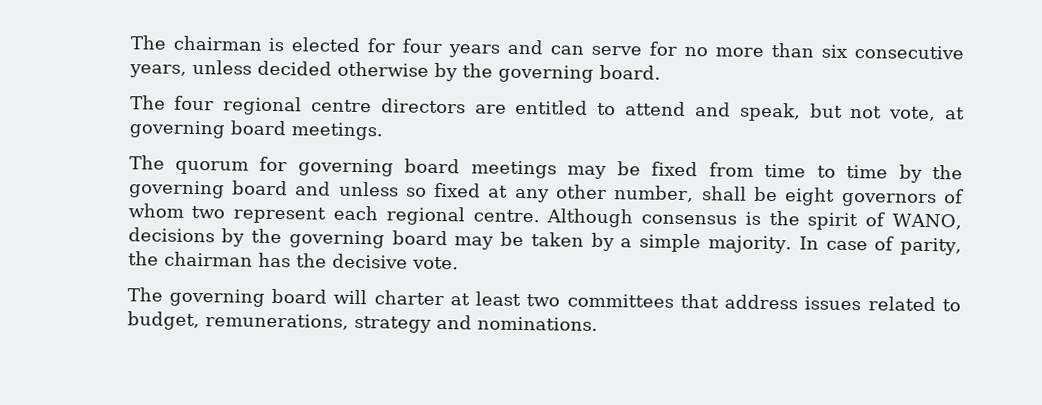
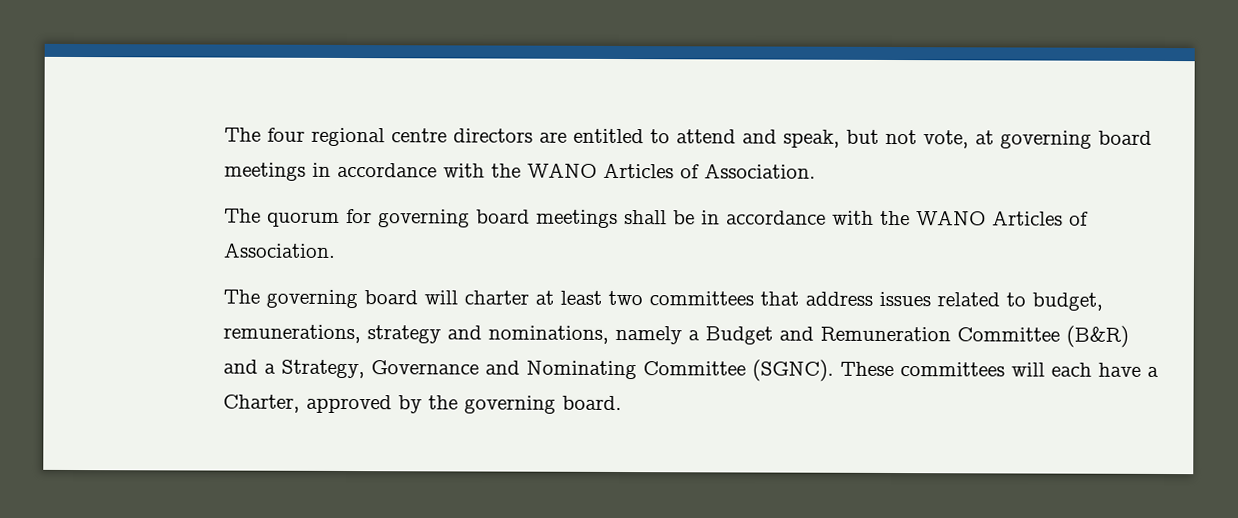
[129,35,964,60] [128,59,661,83] [129,95,166,110] The chairman is elected for four years and can serve for no more than six consecutive years, unless decided otherwise by the governing board. // The -> [224,127,262,142] The
[290,122,383,141] meetings. -> [224,162,817,181] meetings in accordance with the WANO Articles of Association.
[567,161,964,183] [128,180,964,208] [127,203,963,231] [127,227,963,256] [127,251,459,270] may be fixed from time to time by the governing board and unless so fixed at any other number, shall be eight governors of whom two represent each regional centre. Although consensus is the spirit of WANO, decisions by the governing board may be taken by a simple majority. In case of parity, the chairman has the decisive vote. -> [624,210,1090,226] [224,242,337,258] shall be in accordance with the WANO Articles of Association.
[476,316,598,331] nominations. -> [488,325,1130,348] [223,359,1160,382] [223,394,623,414] nominations, namely a Budget and Remuneration Committee (B&R) and a Strategy, Governance and Nominating Committee (SGNC). These committees will each have a Charter, approved by the governing board.

